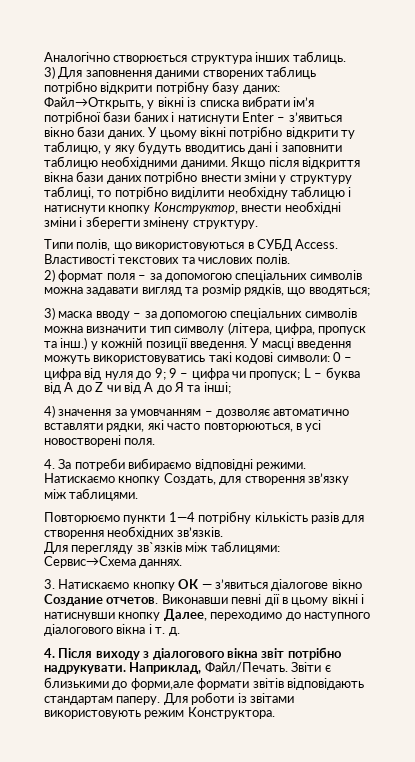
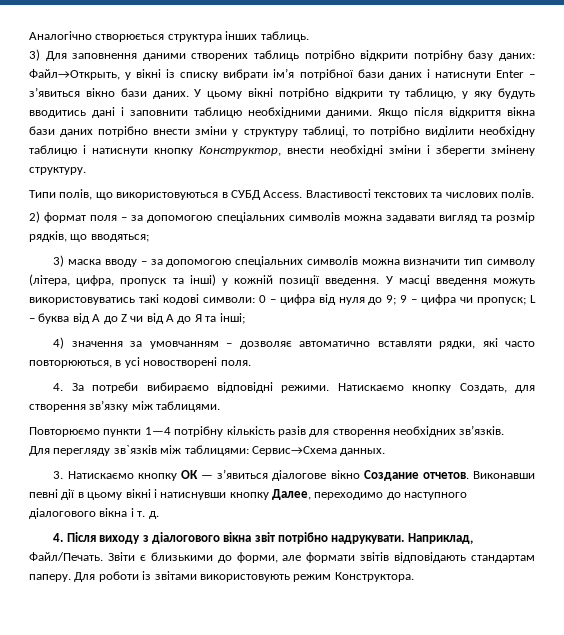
[199,100,239,107] списка -> [180,72,219,80] списку
[133,111,169,122] баних -> [388,72,422,80] даних
[60,337,88,350] інш.) -> [189,274,216,286] інші)
[139,559,183,568] даннях. -> [340,448,386,456] данных.
[130,678,194,690] форми,але -> [236,552,302,563] форми, але

